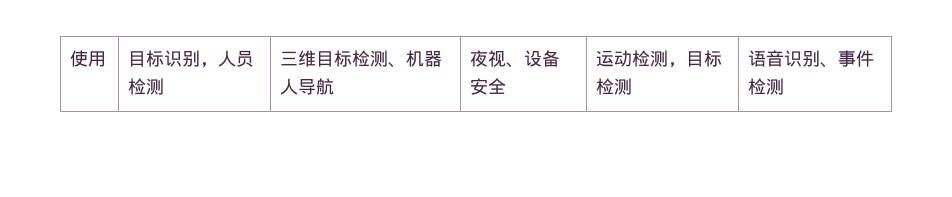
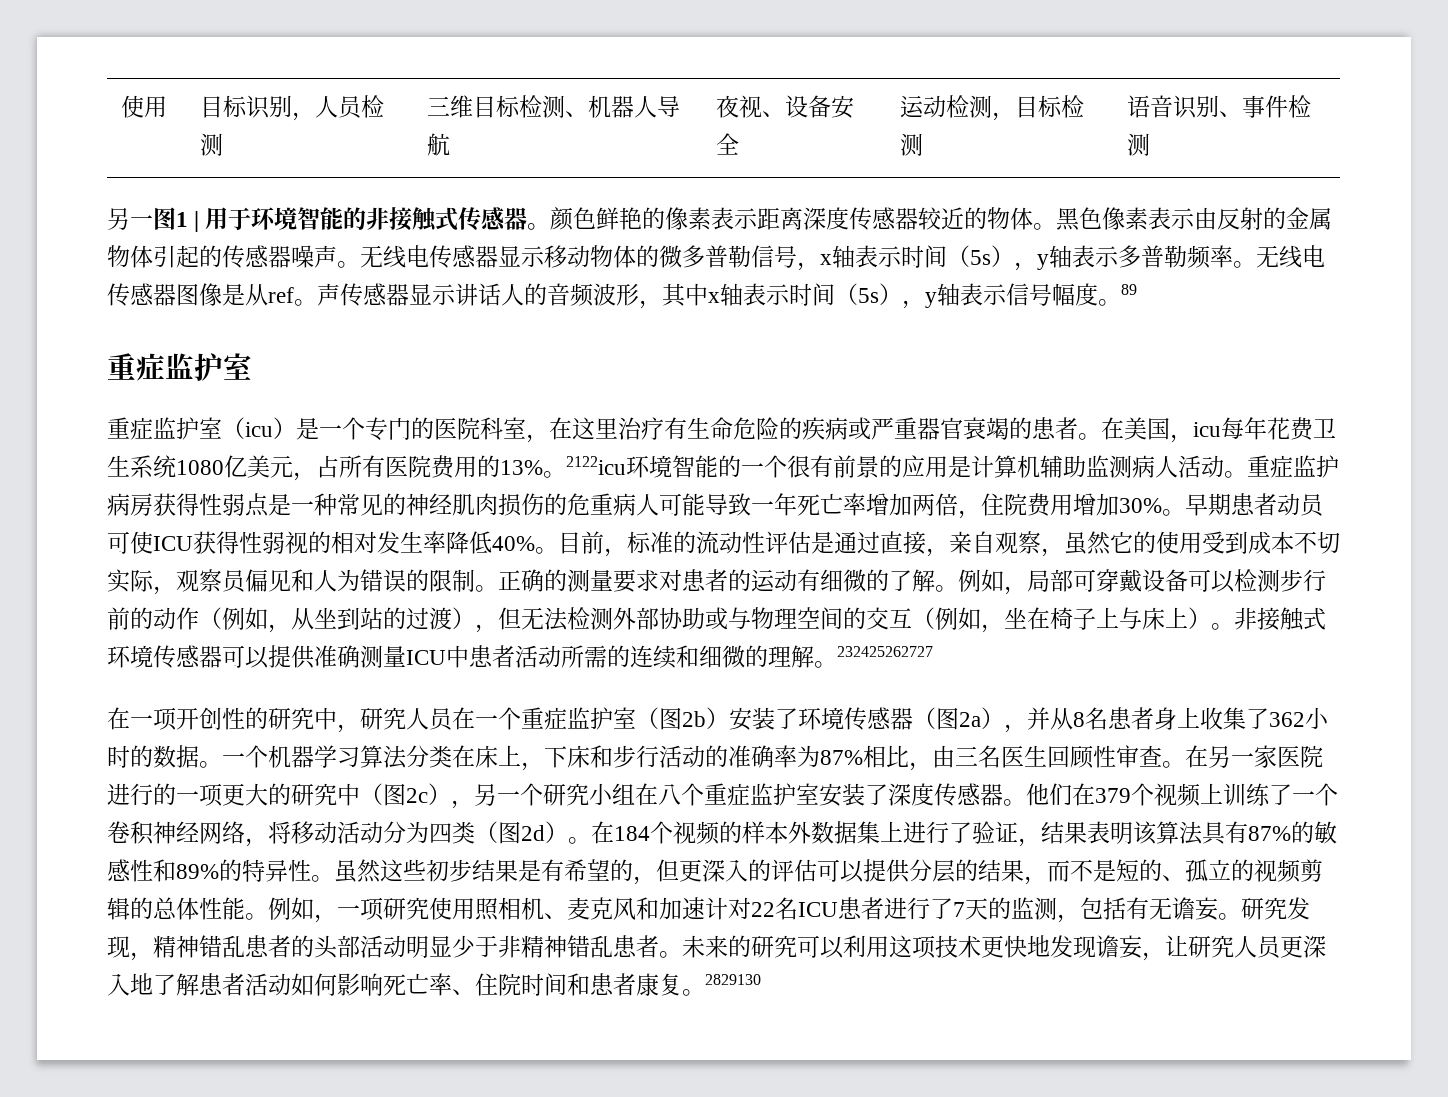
(785, 86) none -> [107,207,1333,232] [107,245,1325,271] [107,283,1121,309] [1121,284,1137,295] [107,353,252,381] [107,417,1336,443] [107,455,1339,481] [107,493,1325,519] [107,531,1340,557] [107,569,1326,595] [107,607,1326,633] [107,645,837,669] [837,646,933,657] [107,707,1329,733] [107,745,1323,771] [107,783,1338,809] [107,821,1337,847] [107,859,1323,885] [107,897,1310,923] [107,935,1326,961] [107,973,705,996] [705,974,761,985] // 另一图1 | 用于环境智能的非接触式传感器。颜色鲜艳的像素表示距离深度传感器较近的物体。黑色像素表示由反射的金属物体引起的传感器噪声。无线电传感器显示移动物体的微多普勒信号，x轴表示时间（5s），y轴表示多普勒频率。无线电传感器图像是从ref。声传感器显示讲话人的音频波形，其中x轴表示时间（5s），y轴表示信号幅度。89 // 重症监护室 // 重症监护室（icu）是一个专门的医院科室，在这里治疗有生命危险的疾病或严重器官衰竭的患者。在美国，icu每年花费卫生系统1080亿美元，占所有医院费用的13%。2122icu环境智能的一个很有前景的应用是计算机辅助监测病人活动。重症监护病房获得性弱点是一种常见的神经肌肉损伤的危重病人可能导致一年死亡率增加两倍，住院费用增加30%。早期患者动员可使ICU获得性弱视的相对发生率降低40%。目前，标准的流动性评估是通过直接，亲自观察，虽然它的使用受到成本不切实际，观察员偏见和人为错误的限制。正确的测量要求对患者的运动有细微的了解。例如，局部可穿戴设备可以检测步行前的动作（例如，从坐到站的过渡），但无法检测外部协助或与物理空间的交互（例如，坐在椅子上与床上）。非接触式环境传感器可以提供准确测量ICU中患者活动所需的连续和细微的理解。232425262727 // 在一项开创性的研究中，研究人员在一个重症监护室（图2b）安装了环境传感器（图2a），并从8名患者身上收集了362小时的数据。一个机器学习算法分类在床上，下床和步行活动的准确率为87%相比，由三名医生回顾性审查。在另一家医院进行的一项更大的研究中（图2c），另一个研究小组在八个重症监护室安装了深度传感器。他们在379个视频上训练了一个卷积神经网络，将移动活动分为四类（图2d）。在184个视频的样本外数据集上进行了验证，结果表明该算法具有87%的敏感性和89%的特异性。虽然这些初步结果是有希望的，但更深入的评估可以提供分层的结果，而不是短的、孤立的视频剪辑的总体性能。例如，一项研究使用照相机、麦克风和加速计对22名ICU患者进行了7天的监测，包括有无谵妄。研究发现，精神错乱患者的头部活动明显少于非精神错乱患者。未来的研究可以利用这项技术更快地发现谵妄，让研究人员更深入地了解患者活动如何影响死亡率、住院时间和患者康复。2829130

